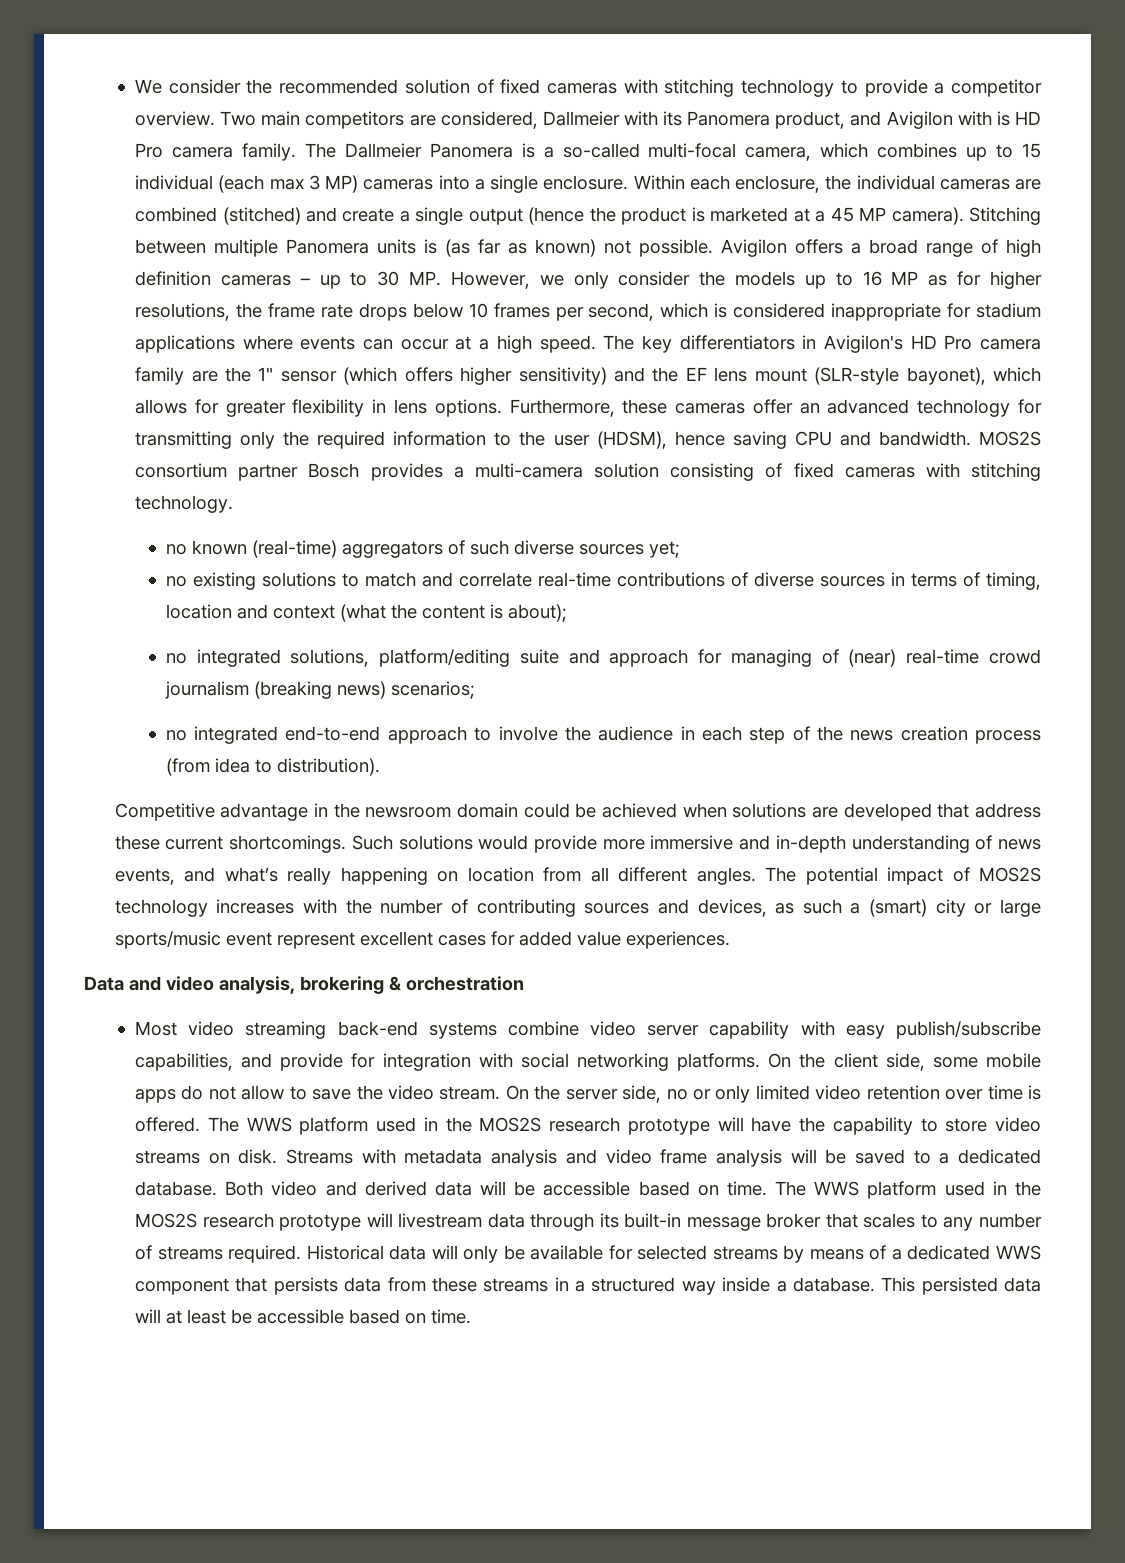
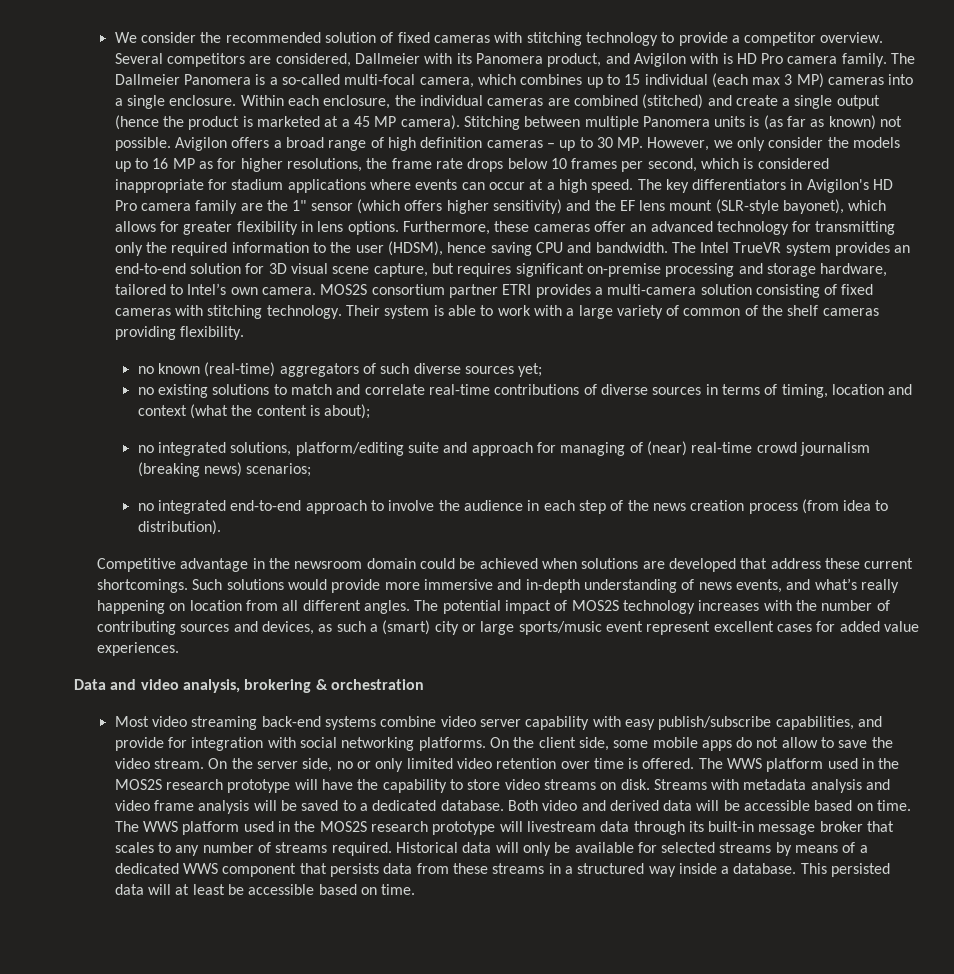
[220,111,301,126] Two main -> [114,53,163,64] Several
(971, 438) none -> [671,242,911,256] [114,263,888,277] [114,283,316,295] The Intel TrueVR system provides an end-to-end solution for 3D visual scene capture, but requires significant on-premise processing and storage hardware, tailored to Intel’s own camera.
[308,463,360,478] Bosch -> [502,284,532,295] ETRI
(234, 504) none -> [345,305,879,319] [114,326,244,340] Their system is able to work with a large variety of common of the shelf cameras providing flexibility.

